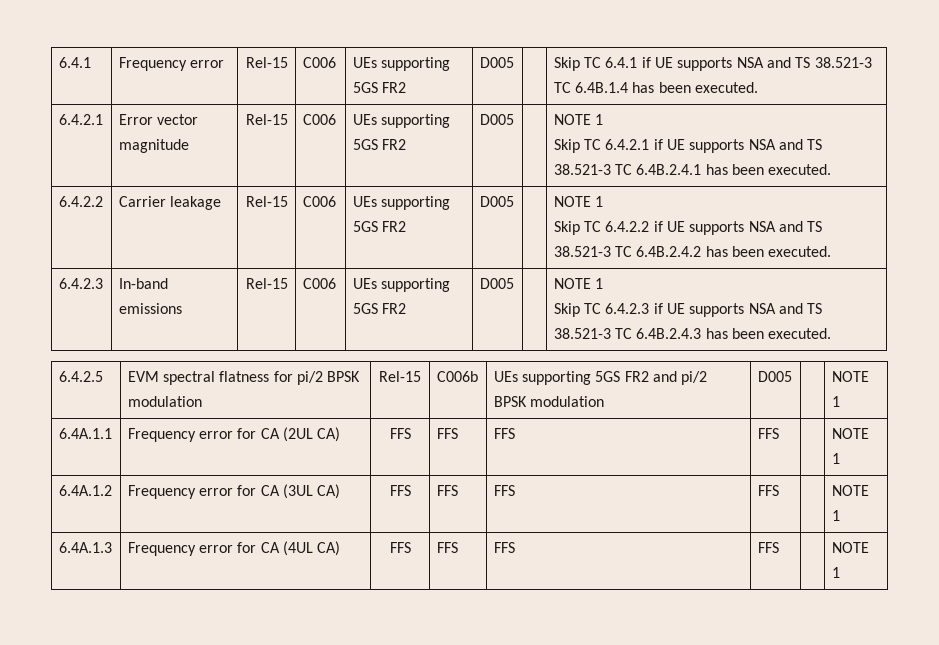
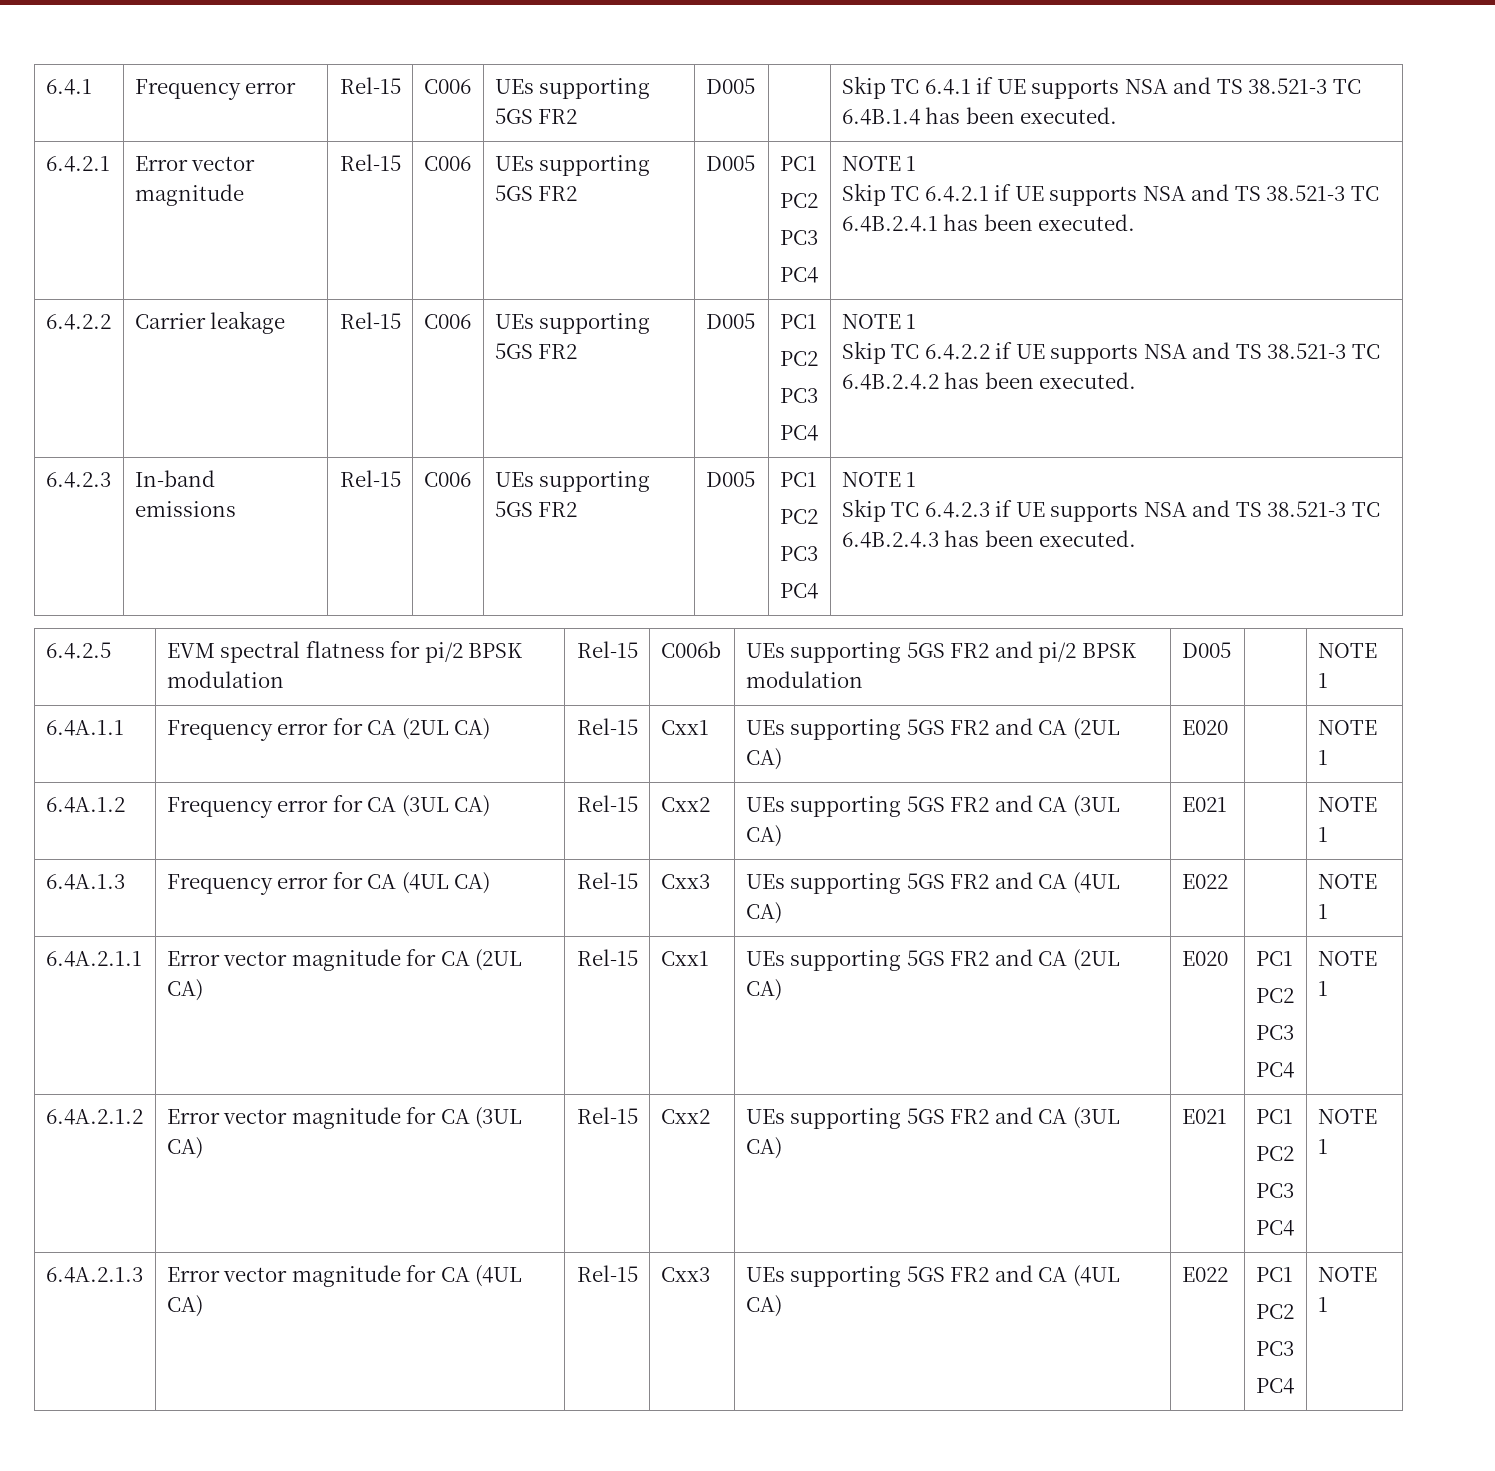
(514, 119) none -> [779,156,817,171] [779,193,818,208] [779,230,818,245] [779,267,818,283] PC1 // PC2 // PC3 // PC4
(514, 201) none -> [779,314,817,329] [779,351,818,366] [779,388,818,403] [779,425,818,441] PC1 // PC2 // PC3 // PC4
(514, 283) none -> [779,472,817,487] [779,509,818,524] [779,546,818,561] [779,583,818,599] PC1 // PC2 // PC3 // PC4
[389,428,411,439] [436,428,458,439] [493,428,515,439] [757,428,779,439] FFS | FFS | FFS | FFS -> [576,718,638,735] [660,720,709,735] [745,718,1120,740] [745,748,782,770] [1181,720,1228,735] Rel-15 | Cxx1 | UEs supporting 5GS FR2 and CA (2UL CA) | E020
[389,485,411,496] [436,485,458,496] [493,485,515,496] [757,485,779,496] FFS | FFS | FFS | FFS -> [576,795,638,812] [660,797,710,812] [745,795,1120,817] [745,825,782,847] [1181,797,1227,812] Rel-15 | Cxx2 | UEs supporting 5GS FR2 and CA (3UL CA) | E021
[389,542,411,553] [436,542,458,553] [493,542,515,553] [757,542,779,553] FFS | FFS | FFS | FFS | -> [576,872,638,889] [660,874,710,889] [745,872,1120,894] [745,902,782,924] [1181,874,1228,889] [1317,874,1377,889] [1317,904,1328,919] [45,951,142,967] [166,949,523,971] [166,979,203,1001] [576,949,638,966] [660,951,709,966] [745,949,1120,971] [745,979,782,1001] [1181,951,1228,966] [1255,951,1293,966] [1255,988,1294,1003] [1255,1025,1294,1040] [1255,1062,1294,1078] [1317,951,1377,966] [1317,981,1328,996] [45,1109,143,1125] [166,1107,523,1129] [166,1137,203,1159] [576,1107,638,1124] [660,1109,710,1124] [745,1107,1120,1129] [745,1137,782,1159] [1181,1109,1227,1124] [1255,1109,1293,1124] [1255,1146,1294,1161] [1255,1183,1294,1198] [1255,1220,1294,1236] [1317,1109,1377,1124] [1317,1139,1328,1154] [45,1267,143,1283] [166,1265,523,1287] [166,1295,203,1317] [576,1265,638,1282] [660,1267,710,1282] [745,1265,1120,1287] [745,1295,782,1317] [1181,1267,1228,1282] [1255,1267,1293,1282] [1255,1304,1294,1319] [1255,1341,1294,1356] [1255,1378,1294,1394] Rel-15 | Cxx3 | UEs supporting 5GS FR2 and CA (4UL CA) | E022 | | NOTE 1 // 6.4A.2.1.1 | Error vector magnitude for CA (2UL CA) | Rel-15 | Cxx1 | UEs supporting 5GS FR2 and CA (2UL CA) | E020 | PC1 // PC2 // PC3 // PC4 | NOTE 1 // 6.4A.2.1.2 | Error vector magnitude for CA (3UL CA) | Rel-15 | Cxx2 | UEs supporting 5GS FR2 and CA (3UL CA) | E021 | PC1 // PC2 // PC3 // PC4 | NOTE 1 // 6.4A.2.1.3 | Error vector magnitude for CA (4UL CA) | Rel-15 | Cxx3 | UEs supporting 5GS FR2 and CA (4UL CA) | E022 | PC1 // PC2 // PC3 // PC4

